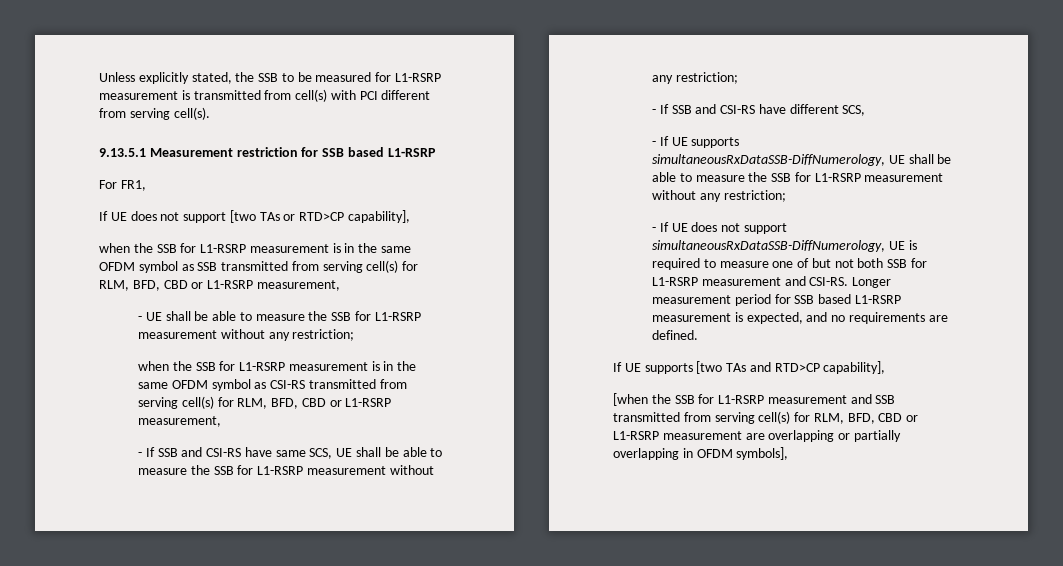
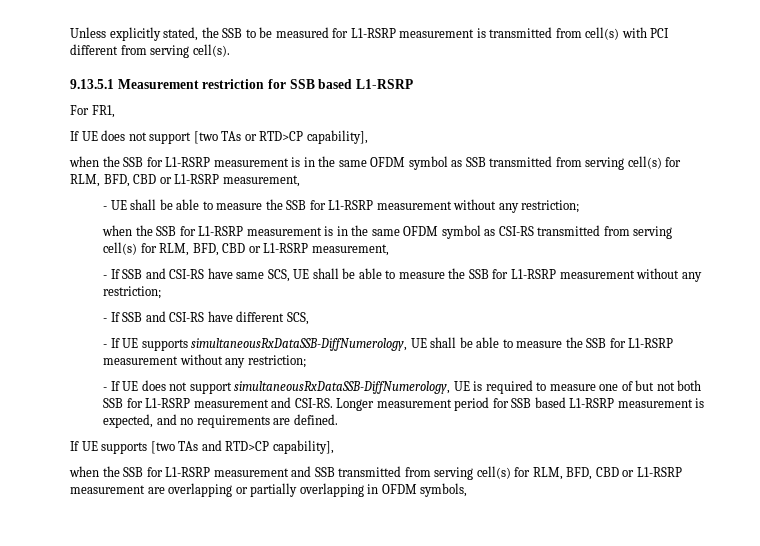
[613,393,648,406] [when -> [69,466,99,477] when
[736,447,789,460] symbols], -> [420,483,468,497] symbols,

